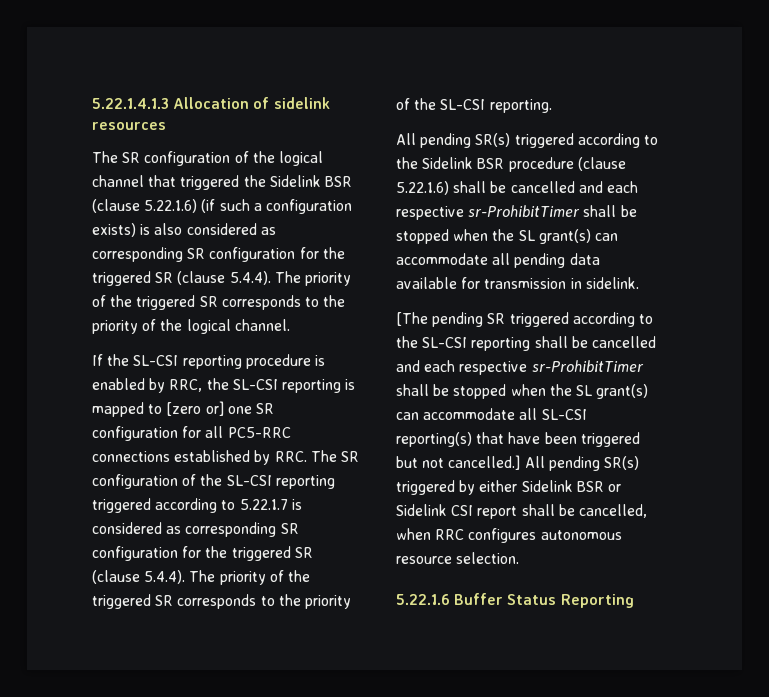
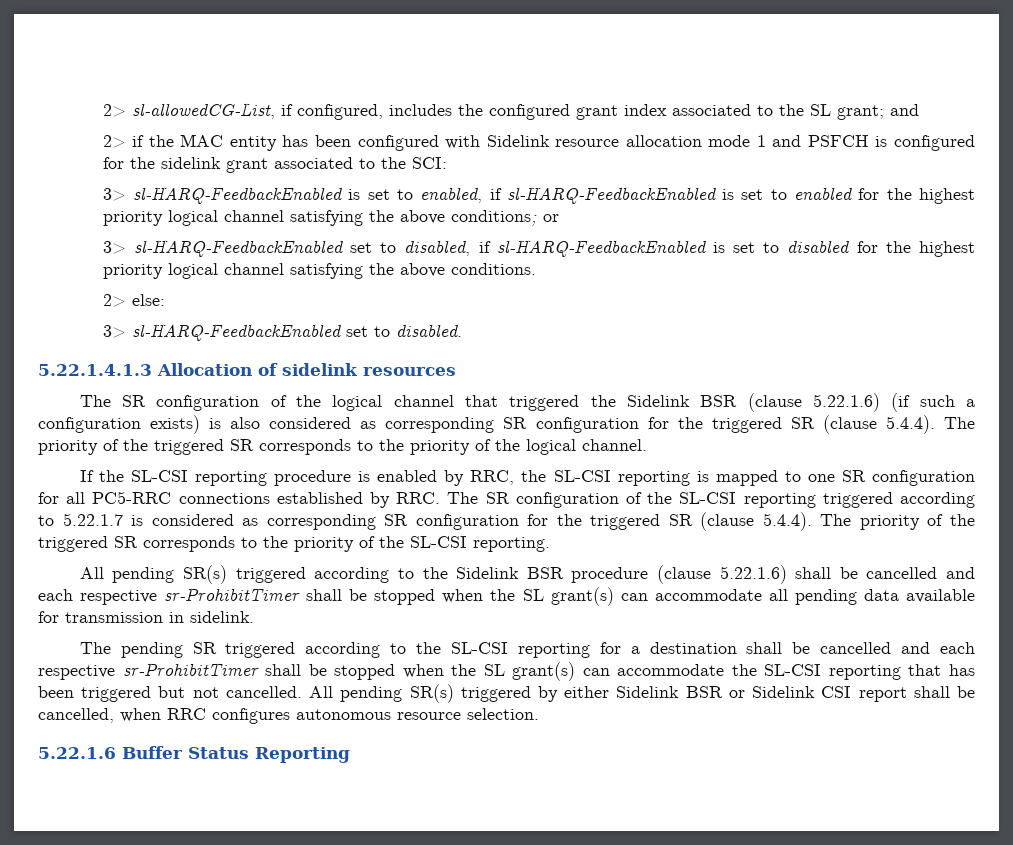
(92, 103) none -> [102,103,919,120] [102,134,975,151] [102,157,447,173] [102,187,975,204] [102,210,559,226] [102,240,975,257] [102,263,536,279] [102,294,165,307] [102,324,462,341] 2> sl-allowedCG-List, if configured, includes the configured grant index associated to the SL grant; and // 2> if the MAC entity has been configured with Sidelink resource allocation mode 1 and PSFCH is configured for the sidelink grant associated to the SCI: // 3> sl-HARQ-FeedbackEnabled is set to enabled, if sl-HARQ-FeedbackEnabled is set to enabled for the highest priority logical channel satisfying the above conditions; or // 3> sl-HARQ-FeedbackEnabled set to disabled, if sl-HARQ-FeedbackEnabled is set to disabled for the highest priority logical channel satisfying the above conditions. // 2> else: // 3> sl-HARQ-FeedbackEnabled set to disabled. //
[166,401,224,416] [zero or] -> (801, 476) none
[396,312,428,326] [The -> [79,642,111,654] The
(531, 344) none -> [599,642,737,654] for a destination
[519,408,587,420] [396,432,541,447] all SL-CSI reporting(s) that have -> [731,664,975,680] the SL-CSI reporting that has
[448,455,521,470] cancelled.] -> [225,686,302,698] cancelled.

